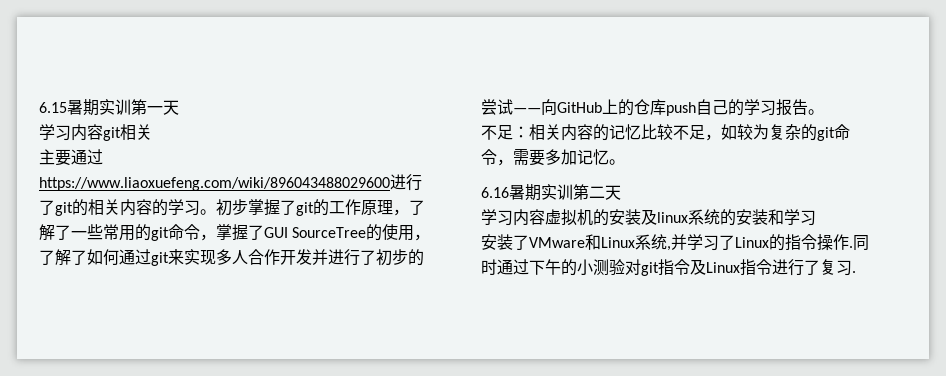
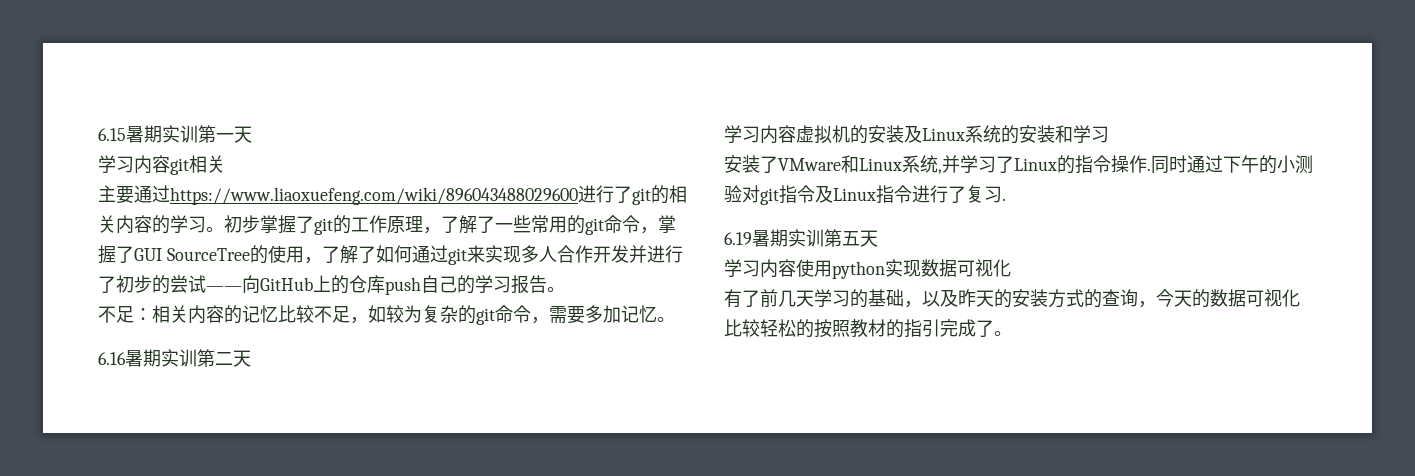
[657,212,688,223] linux -> [922,128,965,141] Linux
(856, 272) none -> [724,229,878,247] [724,259,1011,279] [724,289,1300,308] [724,319,1012,338] // 6.19暑期实训第五天 // 学习内容使用python实现数据可视化 // 有了前几天学习的基础，以及昨天的安装方式的查询，今天的数据可视化比较轻松的按照教材的指引完成了。

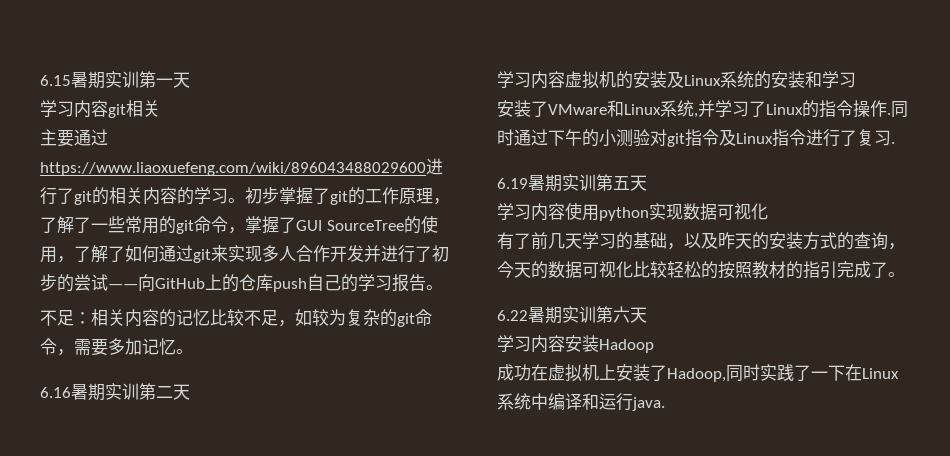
(1012, 333) none -> [497,306,647,324] [497,335,654,353] [497,364,899,382] [497,393,665,411] // 6.22暑期实训第六天 // 学习内容安装Hadoop // 成功在虚拟机上安装了Hadoop,同时实践了一下在Linux系统中编译和运行java.

